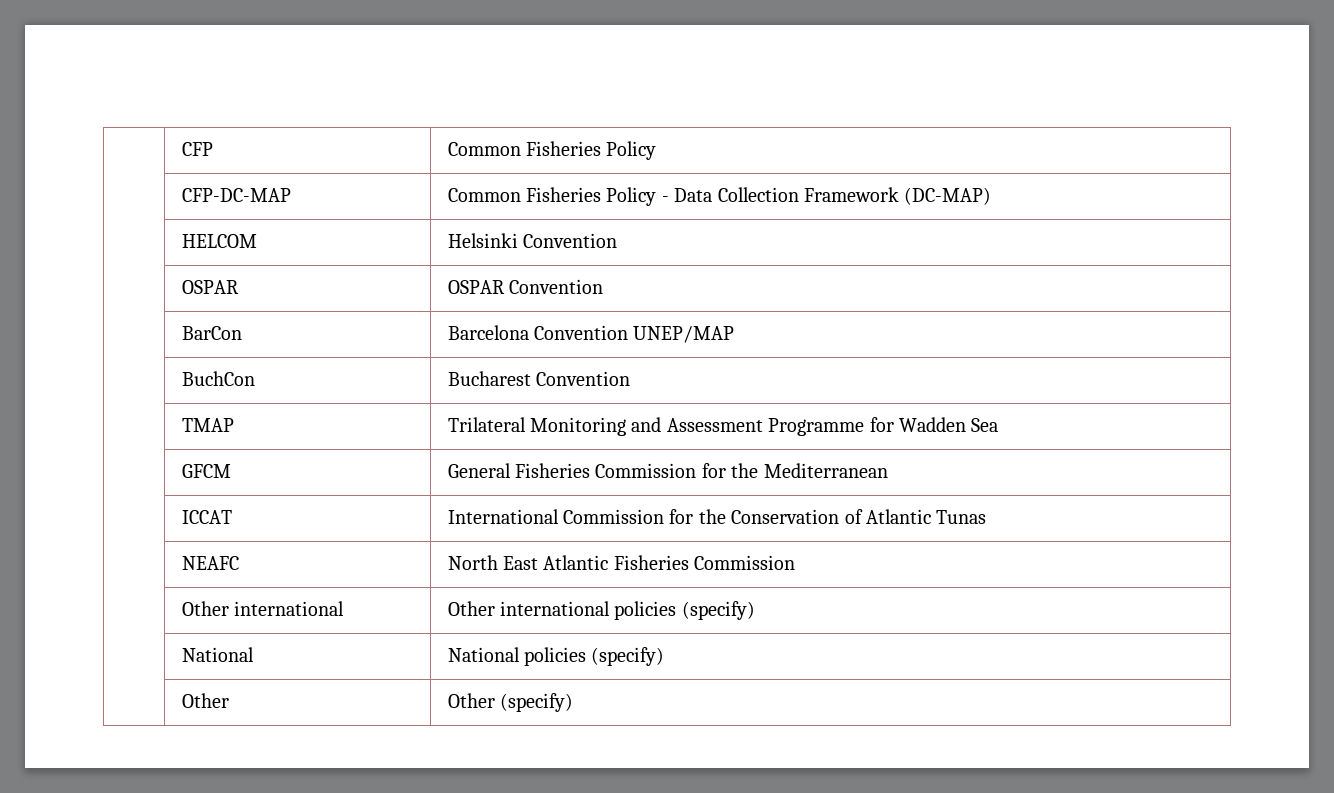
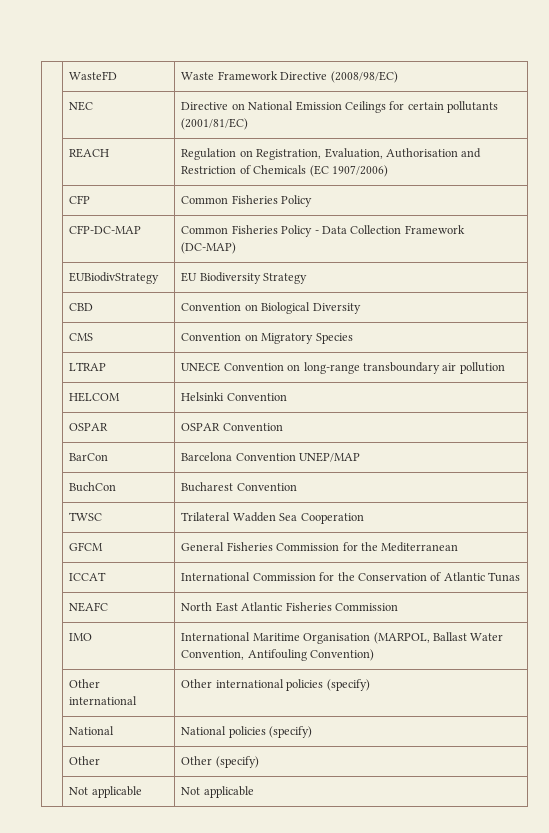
(181, 149) none -> [69,71,118,80] [181,71,398,83] [69,101,94,111] [181,101,499,113] [181,118,249,130] [69,148,110,158] [181,148,482,160] [181,165,388,177] | WasteFD | Waste Framework Directive (2008/98/EC) // | NEC | Directive on National Emission Ceilings for certain pollutants (2001/81/EC) // | REACH | Regulation on Registration, Evaluation, Authorisation and Restriction of Chemicals (EC 1907/2006) //
(992, 196) none -> [69,272,160,284] [181,272,308,284] [69,303,94,311] [181,302,361,314] [69,333,94,341] [181,333,353,344] [69,362,107,371] [181,362,505,374] // | EUBiodivStrategy | EU Biodiversity Strategy // | CBD | Convention on Biological Diversity // | CMS | Convention on Migratory Species // | LTRAP | UNECE Convention on long-range transboundary air pollution
[181,418,234,432] TMAP -> [69,512,103,521] TWSC
[529,417,894,436] Monitoring and Assessment Programme for -> (231, 516) none
(999, 425) none -> [300,513,364,524] Cooperation
(796, 562) none -> [69,633,93,641] [181,632,504,644] [181,649,375,661] // | IMO | International Maritime Organisation (MARPOL, Ballast Water Convention, Antifouling Convention)
(573, 702) none -> [69,786,142,798] [181,786,254,798] // | Not applicable | Not applicable

